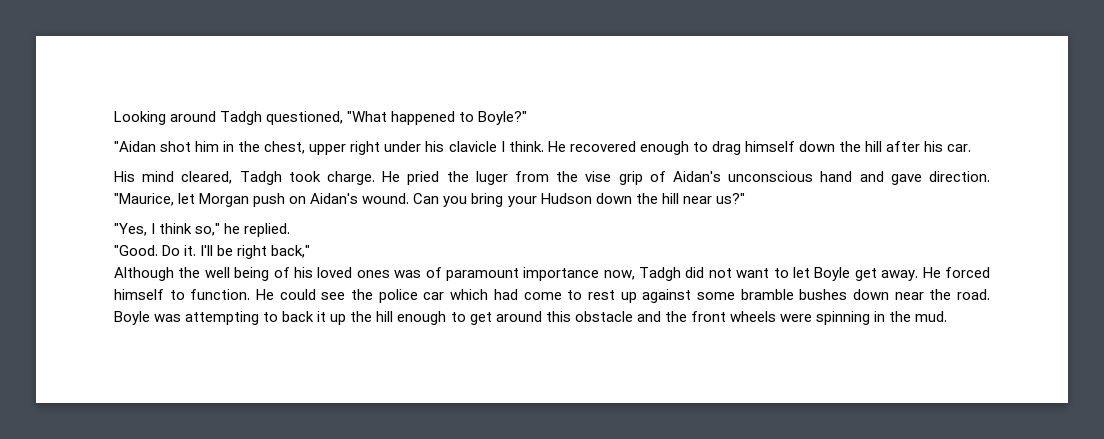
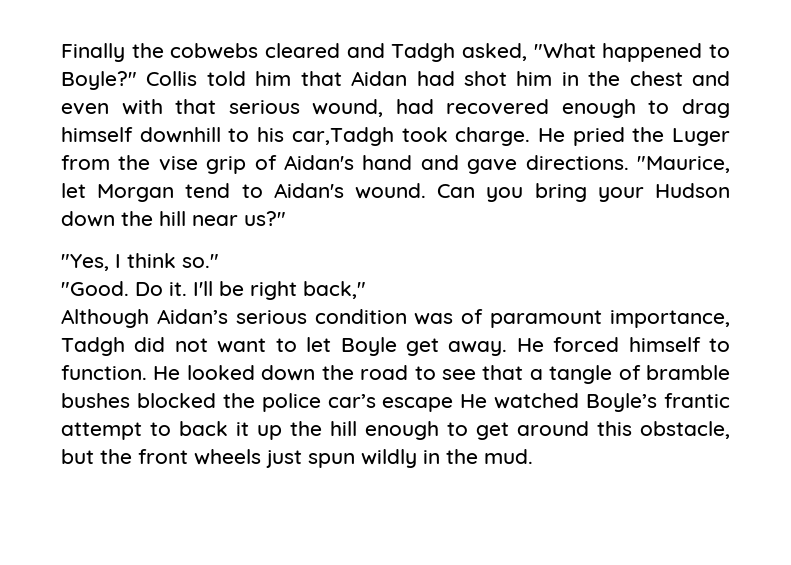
[114,111,528,125] [114,141,566,155] Looking around Tadgh questioned, "What happened to Boyle?" // "Aidan shot him in the chest, upper right under his clavicle I think. He -> [61,43,730,62] [61,71,730,90] [61,99,434,117] Finally the cobwebs cleared and Tadgh asked, "What happened to Boyle?" Collis told him that Aidan had shot him in the chest and even with that serious wound, had
[798,141,972,152] [114,171,282,185] down the hill after his car. // His mind cleared, Tadgh -> [139,127,394,146] downhill to his car,Tadgh
[475,171,508,185] luger -> [672,128,730,146] Luger
[728,171,814,182] unconscious -> (354, 162) none
[929,171,991,182] direction. -> [525,155,629,170] directions.
[253,193,307,207] push on -> [185,183,263,198] tend to
[195,223,291,237] so," he replied. -> [182,254,219,268] so."
[178,267,390,281] the well being of his loved ones -> [156,309,407,324] Aidan’s serious condition
[523,267,635,281] importance now, -> [610,310,730,328] importance,
[279,289,990,303] [114,311,260,325] could see the police car which had come to rest up against some bramble bushes down near the road. Boyle was attempting -> [186,365,730,384] [61,393,731,412] [61,422,142,440] looked down the road to see that a tangle of bramble bushes blocked the police car’s escape He watched Boyle’s frantic attempt
[574,311,661,322] obstacle and -> [640,421,730,439] [61,449,94,464] obstacle, but
[779,311,870,325] were spinning -> [266,449,417,468] just spun wildly

